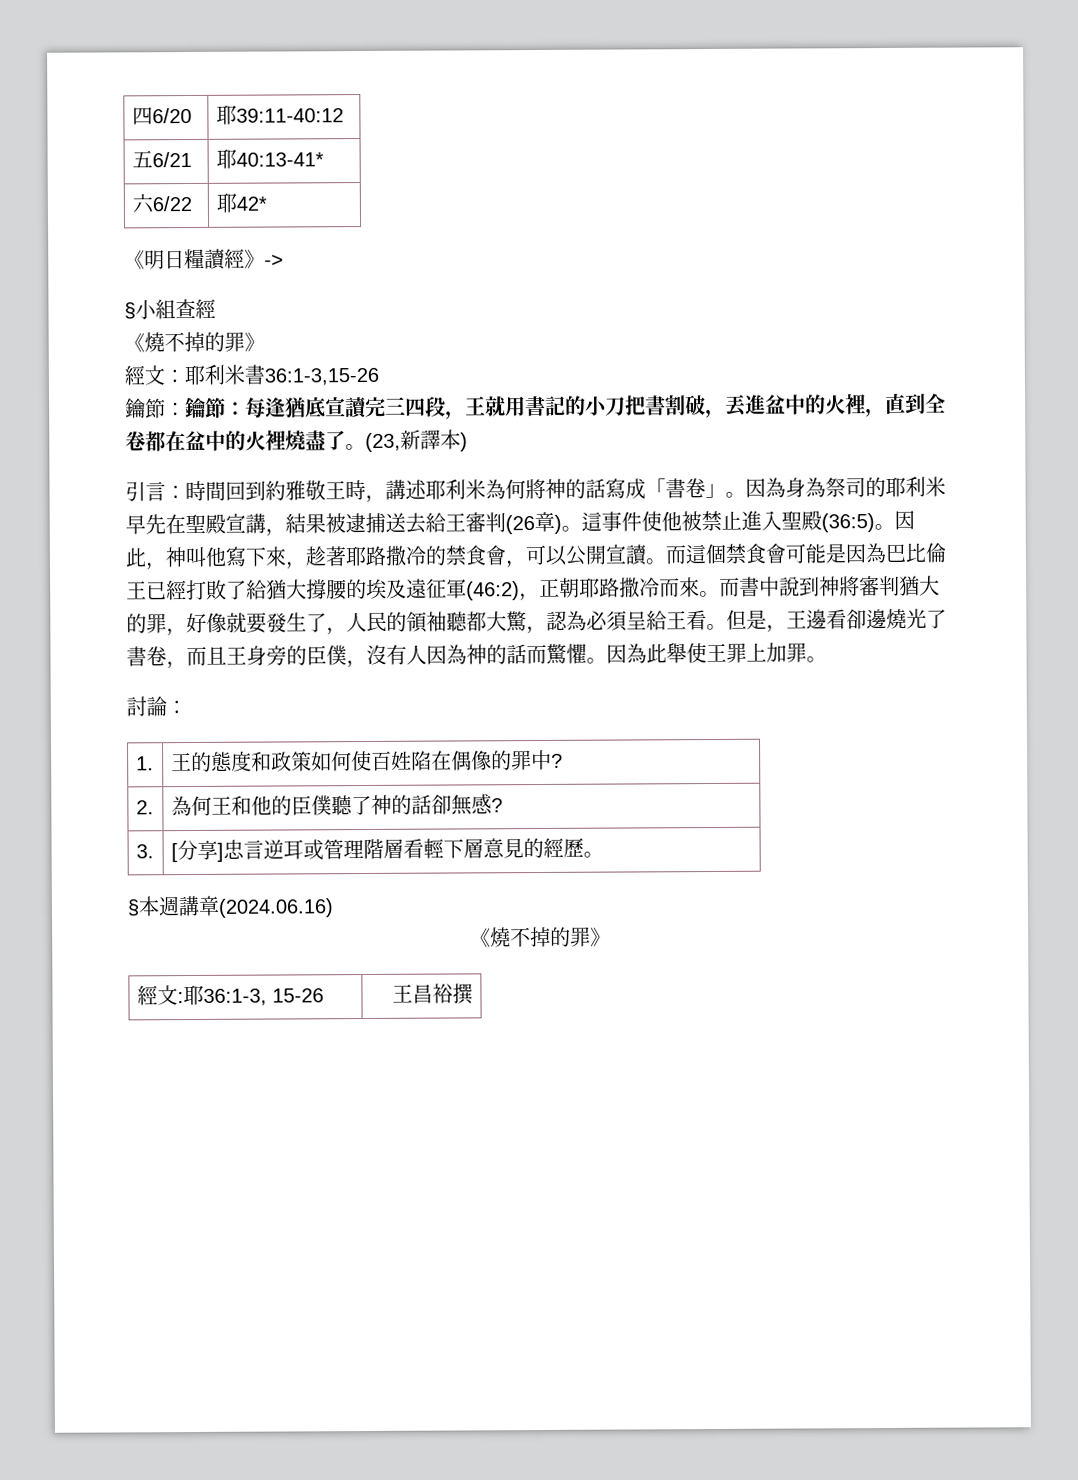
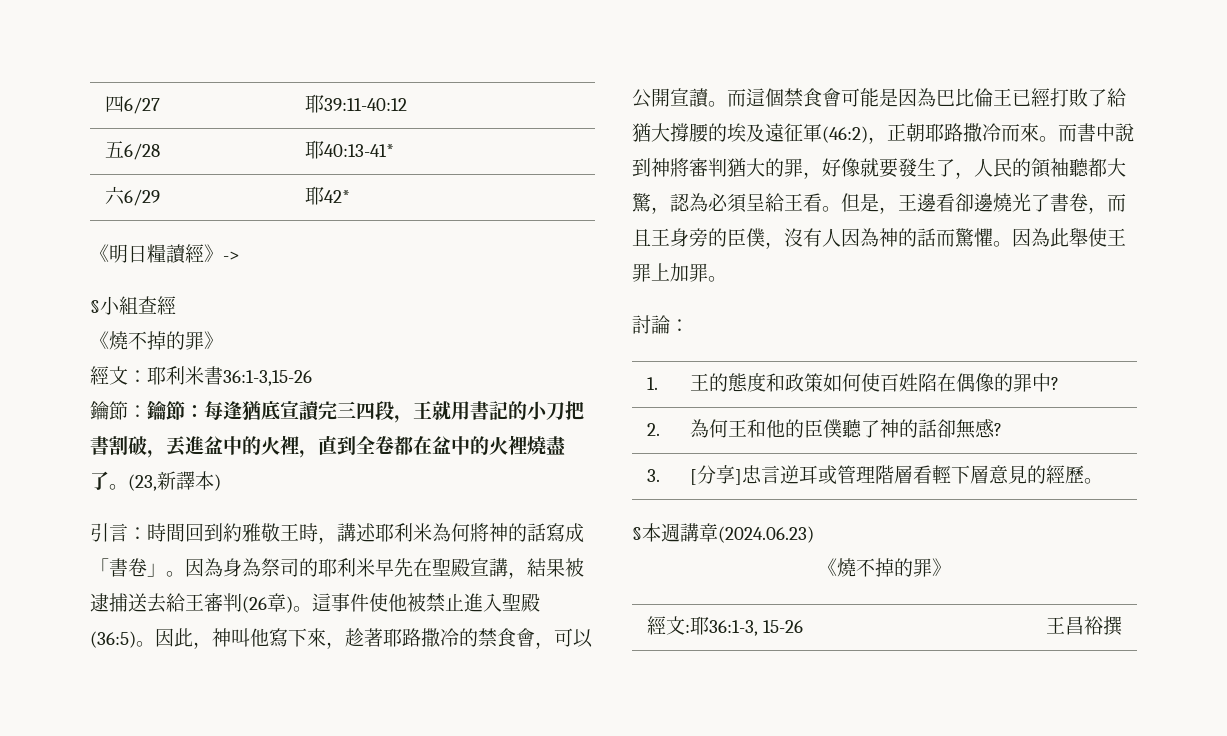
[131,107,192,125] 四6/20 -> [104,96,160,114] 四6/27
[151,151,192,168] 6/21 -> [123,143,160,160] 6/28
[151,195,192,212] 6/22 -> [123,189,160,206] 6/29
[218,898,334,918] (2024.06.16) -> [718,526,814,543] (2024.06.23)

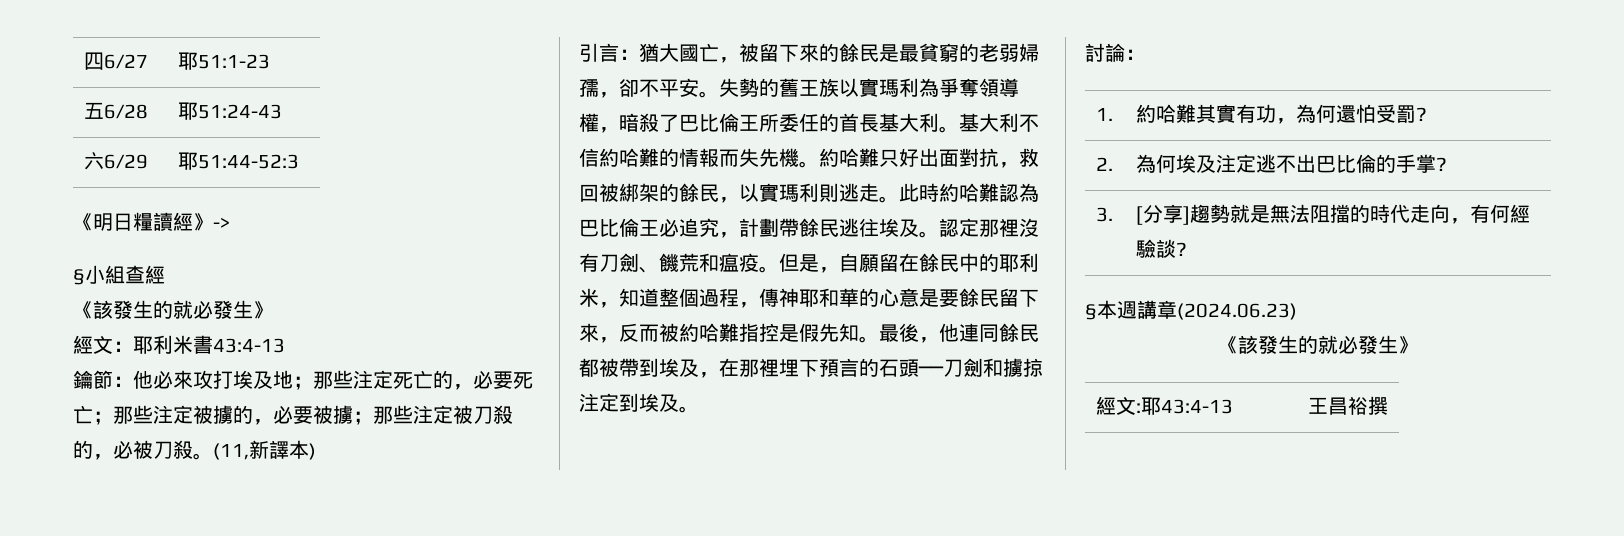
[323,98,407,111] 39:11-40:12 -> [198,54,271,69] 51:1-23
[323,144,394,157] 40:13-41* -> [198,104,283,119] 51:24-43
[323,190,350,203] 42* -> [198,154,300,169] 51:44-52:3
[109,331,204,350] 燒不掉的罪 -> [93,300,253,319] 該發生的就必發生
[223,370,312,386] [90,400,584,423] [90,435,565,458] [90,471,221,491] [90,523,584,544] [90,558,584,579] [90,593,540,613] [90,628,593,649] [632,88,1126,108] [632,123,1134,144] [632,158,1126,179] [632,193,1126,214] [632,227,1126,249] [632,263,727,282] [632,315,689,334] [646,377,658,390] [689,373,1059,392] [646,423,660,436] [689,419,995,439] 36:1-3,15-26 // 鑰節：鑰節：每逢猶底宣讀完三四段，王就用書記的小刀把書割破，丟進盆中的火裡，直到全卷都在盆中的火裡燒盡了。(23,新譯本) // 引言：時間回到約雅敬王時，講述耶利米為何將神的話寫成「書卷」。因為身為祭司的耶利米早先在聖殿宣講，結果被逮捕送去給王審判(26章)。這事件使他被禁止進入聖殿(36:5)。因此，神叫他寫下來，趁著耶路撒冷的禁食會，可以公開宣讀。而這個禁食會可能是因為巴比倫王已經打敗了給猶大撐腰的埃及遠征軍(46:2)，正朝耶路撒冷而來。而書中說到神將審判猶大的罪，好像就要發生了，人民的領袖聽都大驚，認為必須呈給王看。但是，王邊看卻邊燒光了書卷，而且王身旁的臣僕，沒有人因為神的話而驚懼。因為此舉使王罪上加罪。 // 討論： // 1. | 王的態度和政策如何使百姓陷在偶像的罪中? // 2. | 為何王和他的臣僕聽了神的話卻無感 -> [213,338,285,353] [73,370,533,390] [73,405,513,425] [73,440,316,460] [579,43,1039,63] [579,78,1019,98] [579,113,1039,133] [579,148,1039,168] [579,183,1039,203] [579,218,1039,238] [579,253,1039,273] [579,288,1039,308] [579,323,1039,343] [579,358,1043,378] [579,393,699,413] [1085,43,1145,62] [1096,108,1114,121] [1136,104,1428,124] [1096,157,1114,171] [1136,154,1437,173] 43:4-13 // 鑰節：他必來攻打埃及地；那些注定死亡的，必要死亡；那些注定被擄的，必要被擄；那些注定被刀殺的，必被刀殺。(11,新譯本) // 引言：猶大國亡，被留下來的餘民是最貧窮的老弱婦孺，卻不平安。失勢的舊王族以實瑪利為爭奪領導權，暗殺了巴比倫王所委任的首長基大利。基大利不信約哈難的情報而失先機。約哈難只好出面對抗，救回被綁架的餘民，以實瑪利則逃走。此時約哈難認為巴比倫王必追究，計劃帶餘民逃往埃及。認定那裡沒有刀劍、饑荒和瘟疫。但是，自願留在餘民中的耶利米，知道整個過程，傳神耶和華的心意是要餘民留下來，反而被約哈難指控是假先知。最後，他連同餘民都被帶到埃及，在那裡埋下預言的石頭──刀劍和擄掠注定到埃及。 // 討論： // 1. | 約哈難其實有功，為何還怕受罰? // 2. | 為何埃及注定逃不出巴比倫的手掌
[741,465,1103,485] 忠言逆耳或管理階層看輕下層意見的經歷。 -> [1190,204,1531,224] [1136,239,1188,258] 趨勢就是無法阻擋的時代走向，有何經驗談?
[837,558,951,577] [646,616,803,636] 燒不掉的罪》 // 經文:耶36:1-3, 15-26 -> [1238,335,1418,354] [1096,396,1234,415] 該發生的就必發生》 // 經文:耶43:4-13

